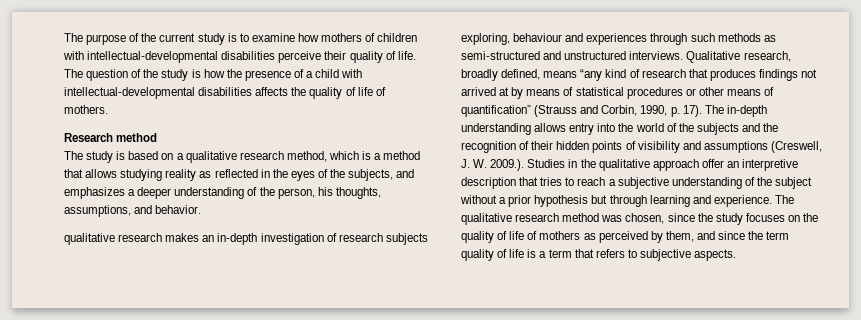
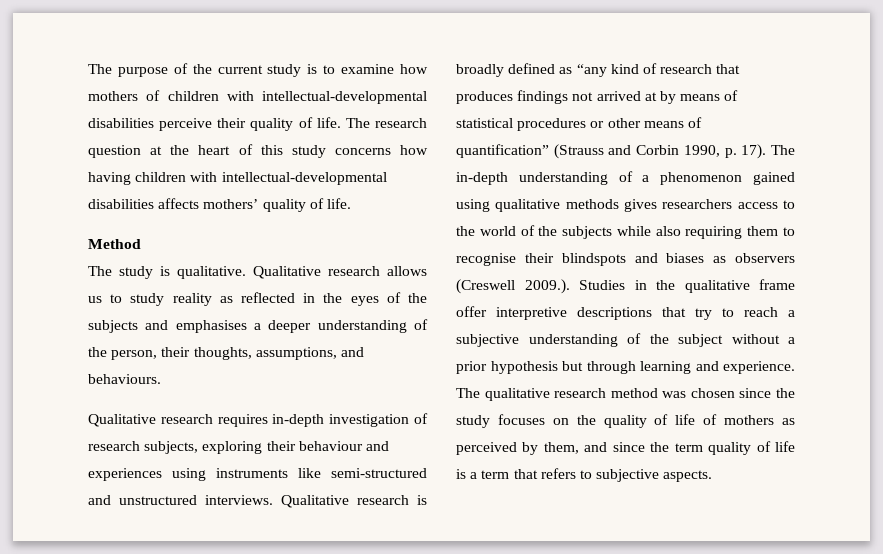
[86,69,340,81] question of the study is how the presence of a child -> [375,118,427,128] [88,144,428,158] [88,172,187,185] research question at the heart of this study concerns how having children
[291,87,386,99] [64,105,108,114] [64,133,158,142] [64,151,421,163] [64,169,163,181] the quality of life of mothers. // Research method // The study is based on a qualitative research method, which is a method that allows studying -> [203,198,351,212] [88,239,141,249] [88,266,427,279] [88,293,165,306] mothers’ quality of life. // Method // The study is qualitative. Qualitative research allows us to study
[348,169,415,181] [64,187,125,199] subjects, and emphasizes -> [88,320,247,333] subjects and emphasises
[317,187,333,196] his -> [161,347,191,357] their
[155,205,202,214] [64,233,428,245] [461,33,776,45] behavior. // qualitative research makes an in-depth investigation of research subjects exploring, behaviour and experiences through such methods as -> [88,374,161,384] [88,413,429,427] [88,441,389,454] [88,468,321,481] behaviours. // Qualitative research requires in-depth investigation of research subjects, exploring their behaviour and experiences using instruments like
[743,51,791,62] [461,69,578,81] research, broadly defined, means -> [357,495,427,505] [456,63,573,77] research is broadly defined as
[601,105,638,116] Corbin, -> [636,145,680,155] Corbin
[534,123,616,135] allows entry into -> [618,171,795,185] [456,199,795,212] of a phenomenon gained using qualitative methods gives researchers access to
[741,123,779,132] [461,141,822,153] [461,159,488,168] and the recognition of their hidden points of visibility and assumptions (Creswell, J. W. -> [616,226,795,239] [456,253,795,266] [456,279,515,294] while also requiring them to recognise their blindspots and biases as observers (Creswell
[652,159,799,171] [461,177,563,189] approach offer an interpretive description that tries -> [759,279,795,290] [456,306,712,320] frame offer interpretive descriptions that try
[625,213,665,224] chosen, -> [690,388,735,398] chosen

